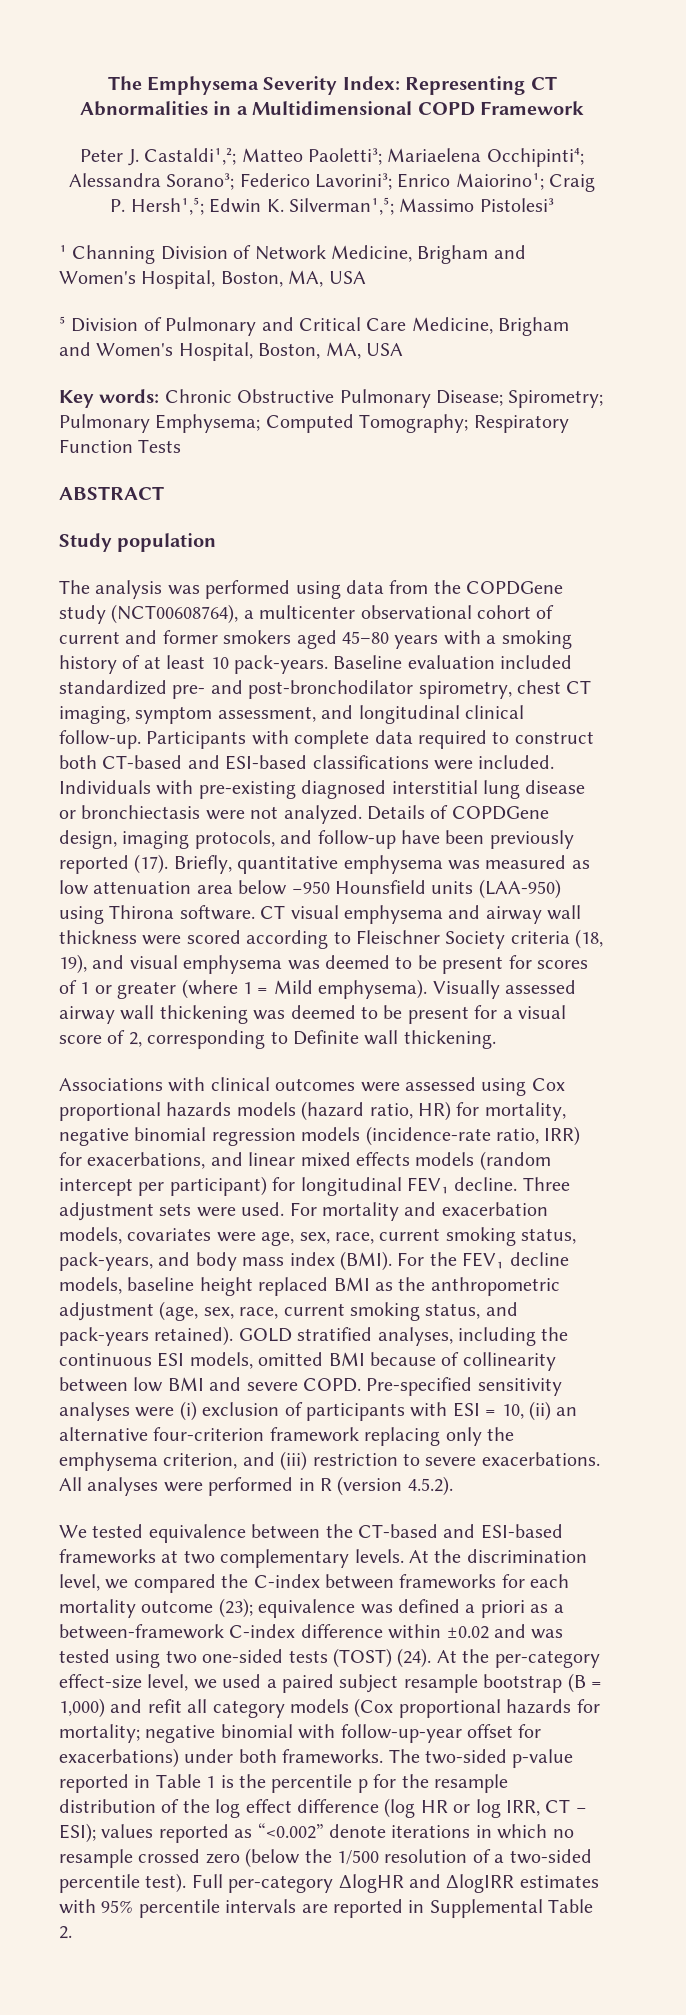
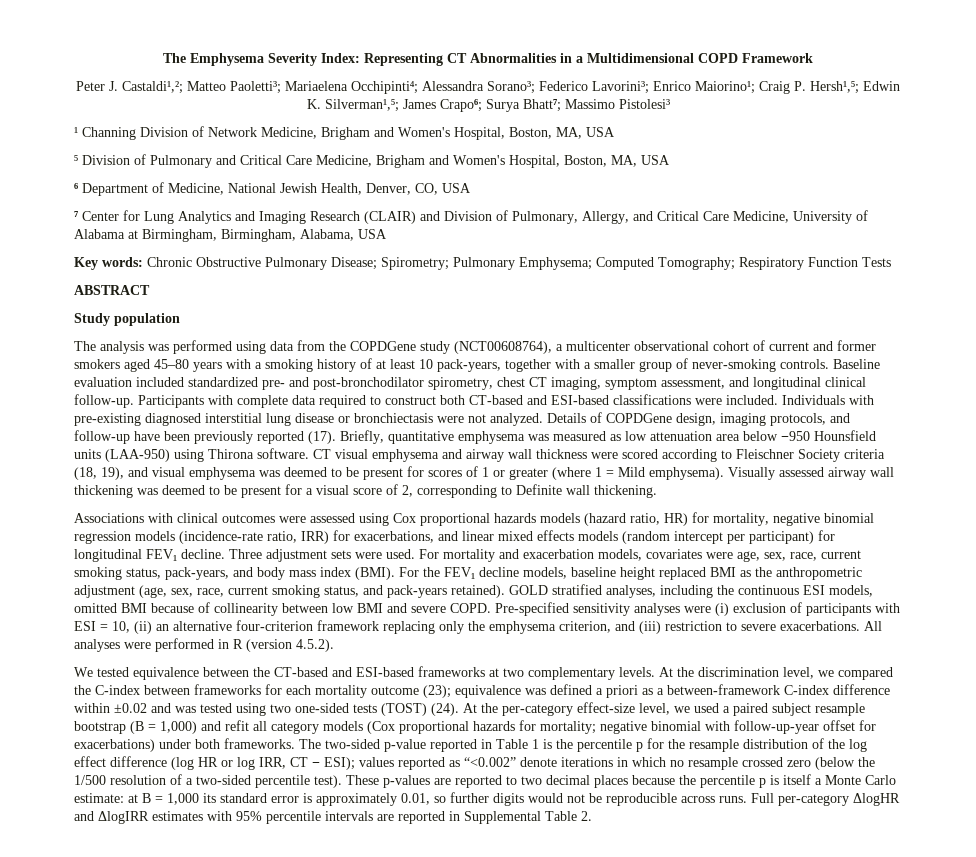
(394, 206) none -> [402,99,561,112] James Crapo⁶; Surya Bhatt⁷;
(403, 349) none -> [74,182,471,196] [74,210,868,224] [74,229,387,242] // ⁶ Department of Medicine, National Jewish Health, Denver, CO, USA // ⁷ Center for Lung Analytics and Imaging Research (CLAIR) and Division of Pulmonary, Allergy, and Critical Care Medicine, University of Alabama at Birmingham, Birmingham, Alabama, USA
[234,655,328,674] pack-years. -> [437,358,829,372] pack-years, together with a smaller group of never-smoking controls.
(187, 1883) none -> [346,774,896,788] [74,792,747,806] These p-values are reported to two decimal places because the percentile p is itself a Monte Carlo estimate: at B = 1,000 its standard error is approximately 0.01, so further digits would not be reproducible across runs.

